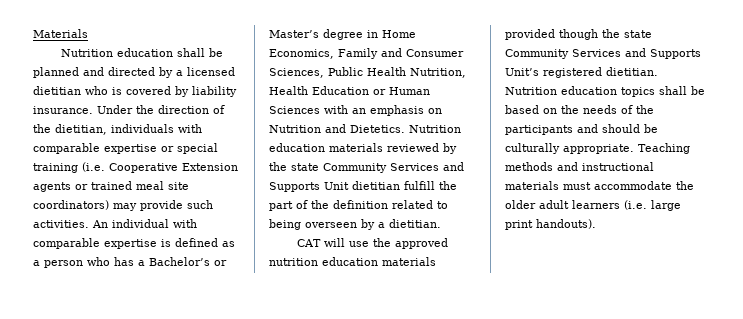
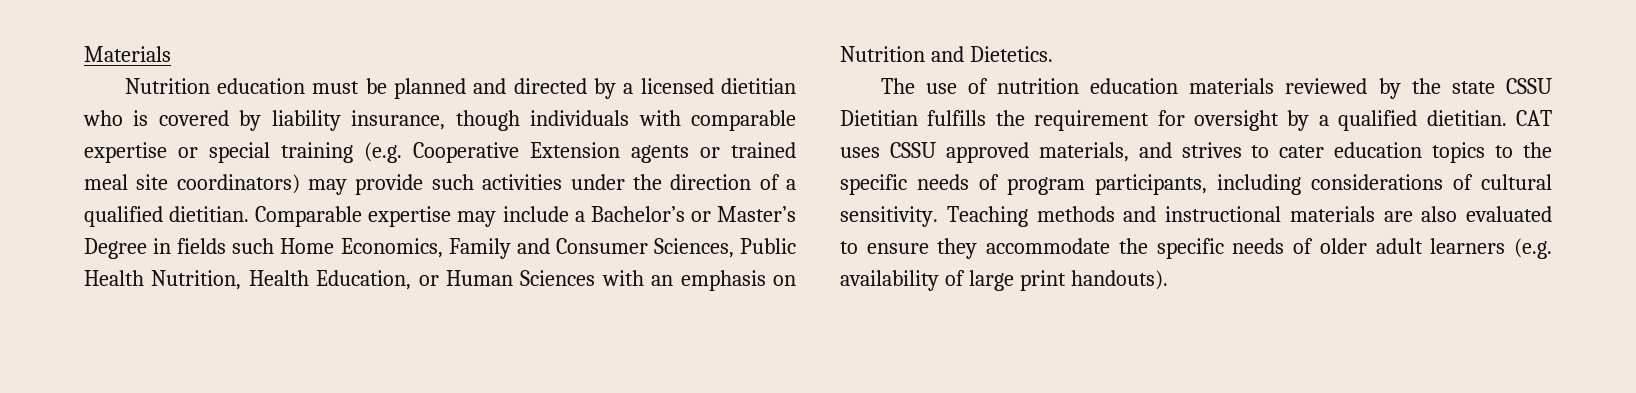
[177,48,206,57] shall -> [312,81,360,94] must
[33,105,225,114] [33,124,107,135] insurance. Under the direction of the dietitian, -> [351,110,520,131] insurance, though
[82,162,105,172] (i.e. -> [364,142,402,163] (e.g.
[33,219,197,228] [33,238,235,249] [33,257,227,268] [269,29,378,40] activities. An individual with comparable expertise is defined as a person who has a Bachelor’s or Master’s degree in -> [482,174,797,190] [84,206,796,227] [84,238,275,259] activities under the direction of a qualified dietitian. Comparable expertise may include a Bachelor’s or Master’s Degree in fields such
[312,86,369,95] Education -> [316,270,412,290] Education,
[409,125,461,133] Nutrition -> [880,78,1080,94] // The use of nutrition
[323,162,464,173] [269,181,457,192] [269,200,448,211] [269,219,441,230] [297,238,449,249] [269,257,436,266] [505,29,652,40] [505,48,701,59] [505,67,658,78] [505,86,705,97] [505,105,654,114] [505,124,658,135] [505,143,634,154] Community Services and Supports Unit dietitian fulfill the part of the definition related to being overseen by a dietitian. // CAT will use the approved nutrition education materials provided though the state Community Services and Supports Unit’s registered dietitian. Nutrition education topics shall be based on the needs of the participants and should be culturally appropriate. -> [1506,78,1552,94] [840,110,1552,131] [840,142,1552,163] [840,174,1552,195] [840,206,938,227] CSSU Dietitian fulfills the requirement for oversight by a qualified dietitian. CAT uses CSSU approved materials, and strives to cater education topics to the specific needs of program participants, including considerations of cultural sensitivity.
[563,181,694,190] [505,200,647,210] must accommodate the older adult learners (i.e. -> [1383,206,1552,222] [840,238,1552,259] [840,270,965,291] are also evaluated to ensure they accommodate the specific needs of older adult learners (e.g. availability of

